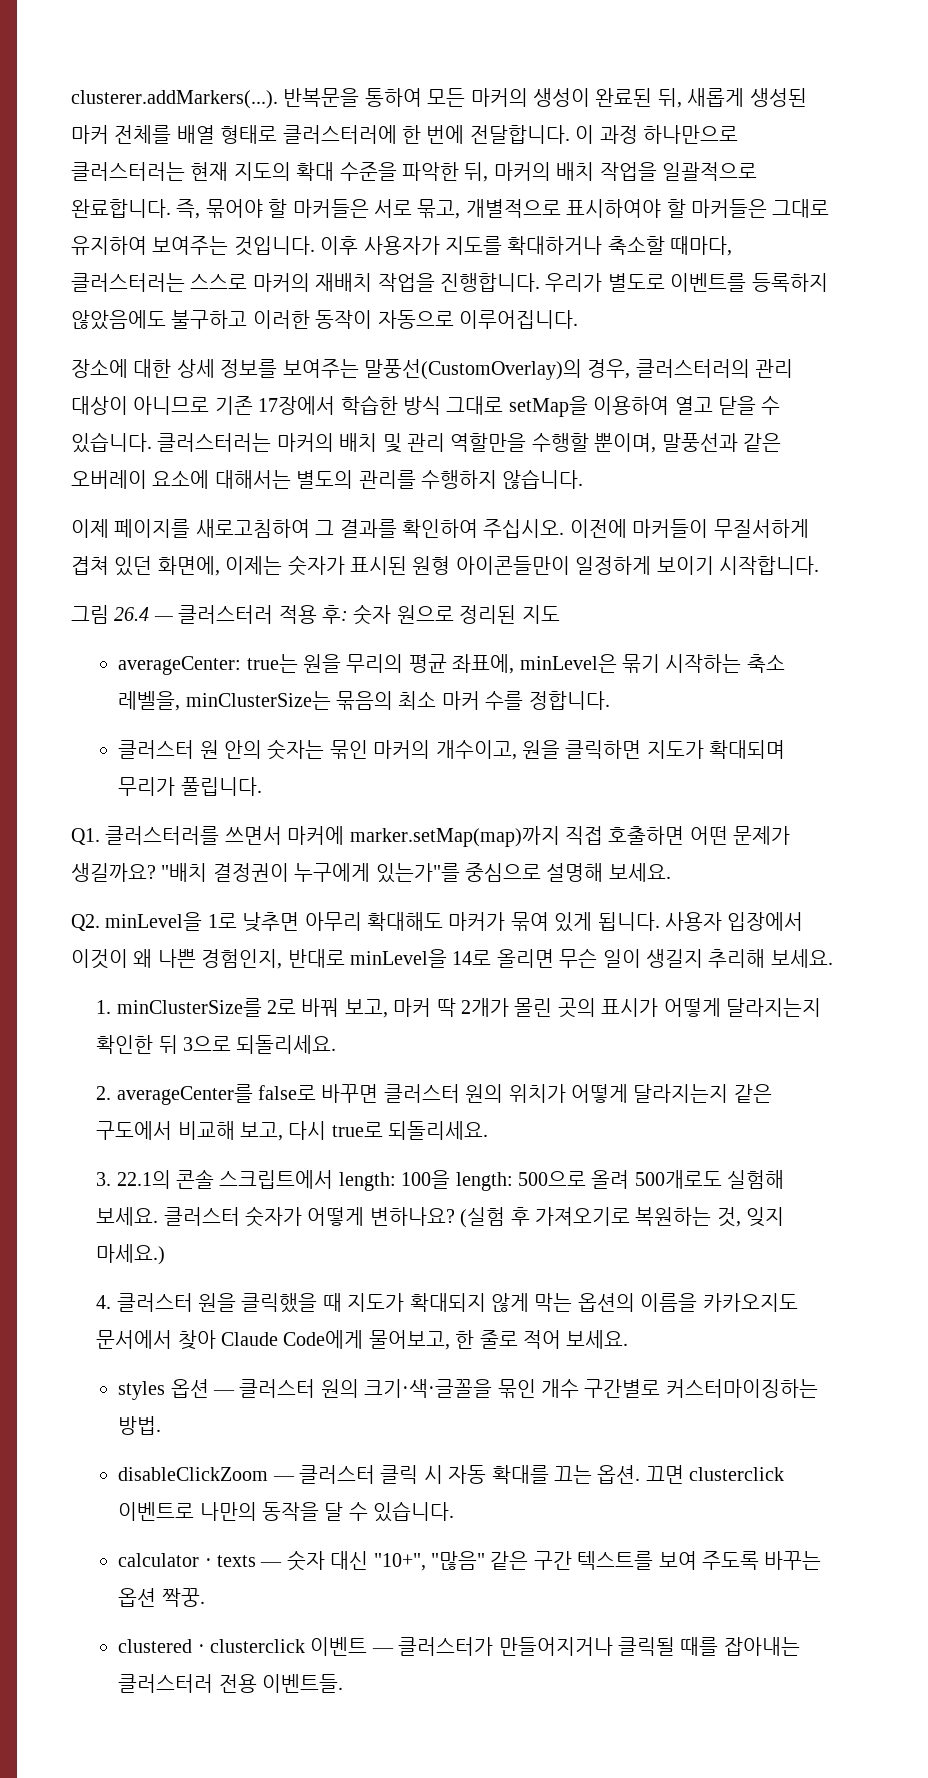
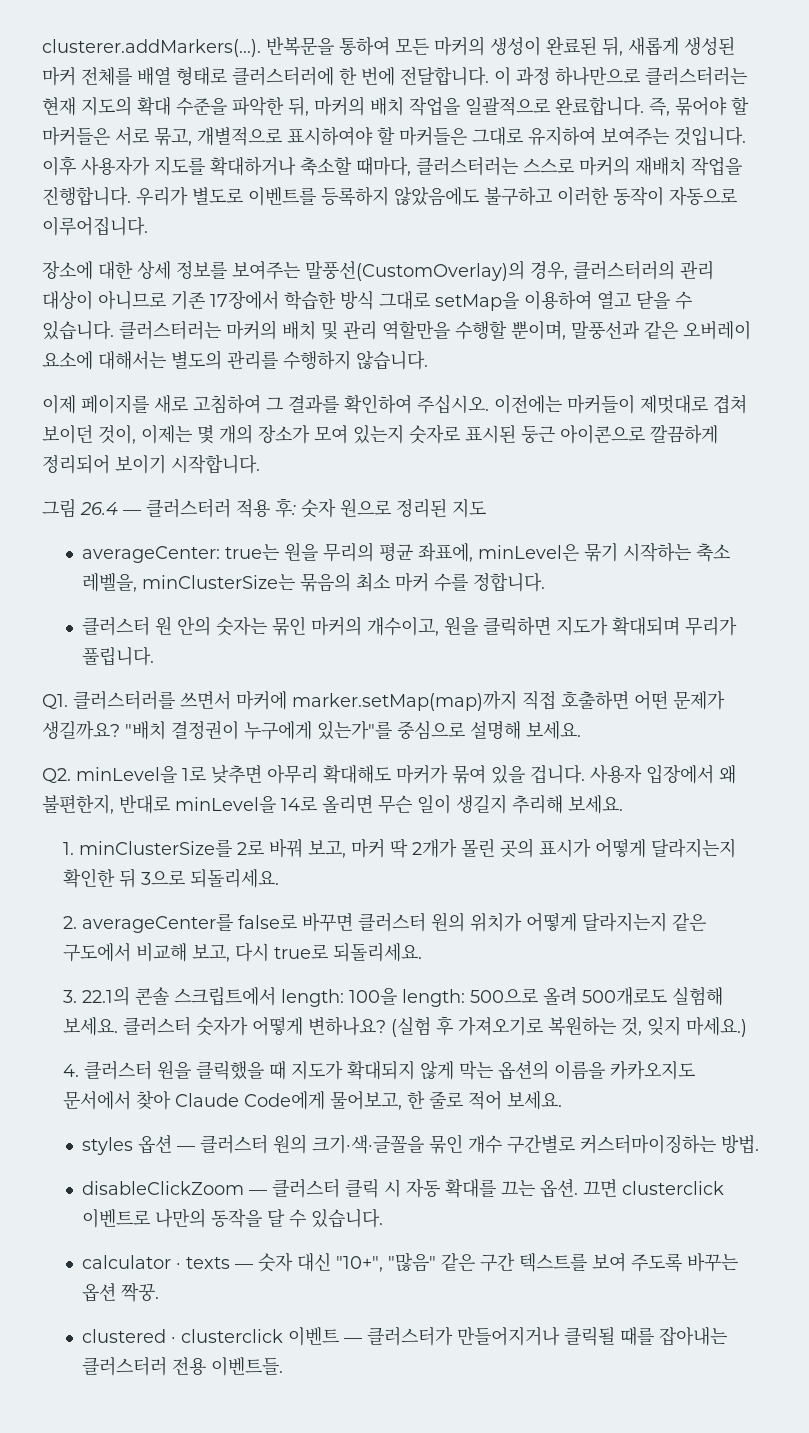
[195,519,310,538] 새로고침하여 -> [154,394,261,414] 새로 고침하여
[569,519,809,538] [71,555,652,576] 이전에 마커들이 무질서하게 겹쳐 있던 화면에, 이제는 숫자가 표시된 원형 아이콘들만이 일정하게 -> [494,394,747,414] [42,424,718,444] [42,455,110,474] 이전에는 마커들이 제멋대로 겹쳐 보이던 것이, 이제는 몇 개의 장소가 모여 있는지 숫자로 표시된 둥근 아이콘으로 깔끔하게 정리되어
[554,912,804,932] [71,949,283,969] 있게 됩니다. 사용자 입장에서 이것이 왜 나쁜 경험인지, -> [491,764,736,784] [42,794,114,814] 있을 겁니다. 사용자 입장에서 왜 불편한지,

